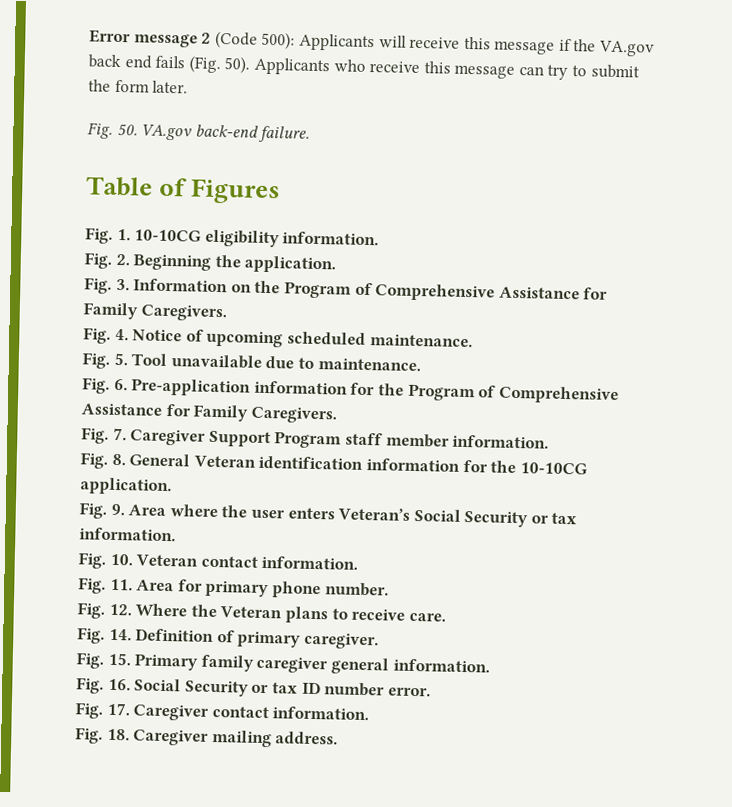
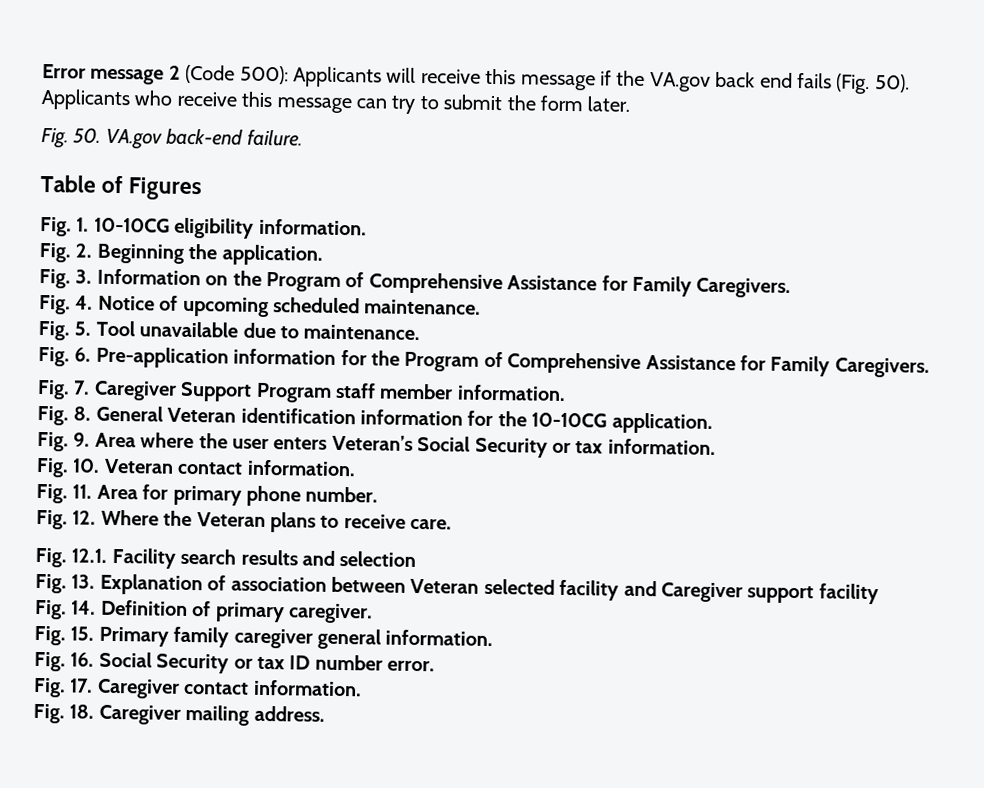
(446, 617) none -> [35,547,417,569] [35,573,879,605] // Fig. 12.1. Facility search results and selection // Fig. 13. Explanation of association between Veteran selected facility and Caregiver support facility

